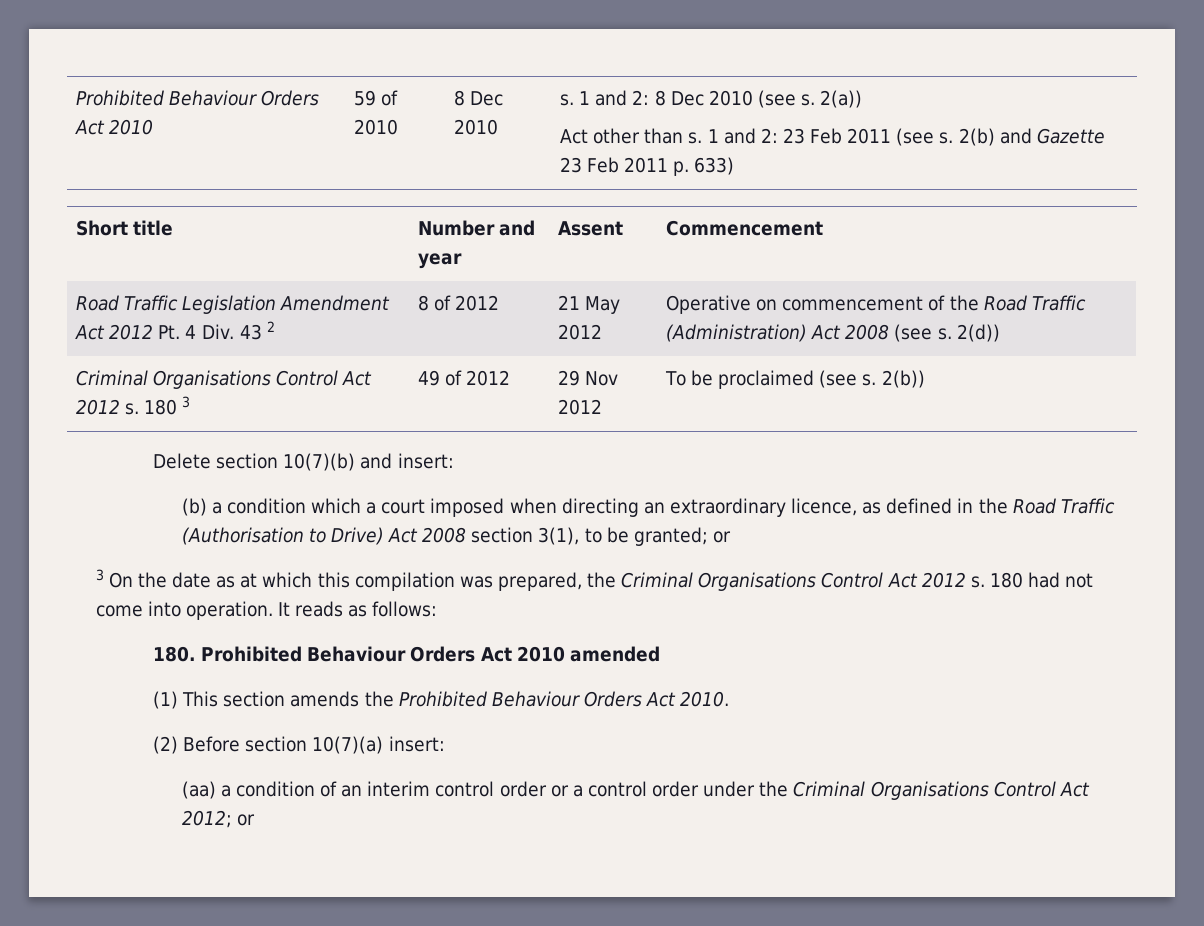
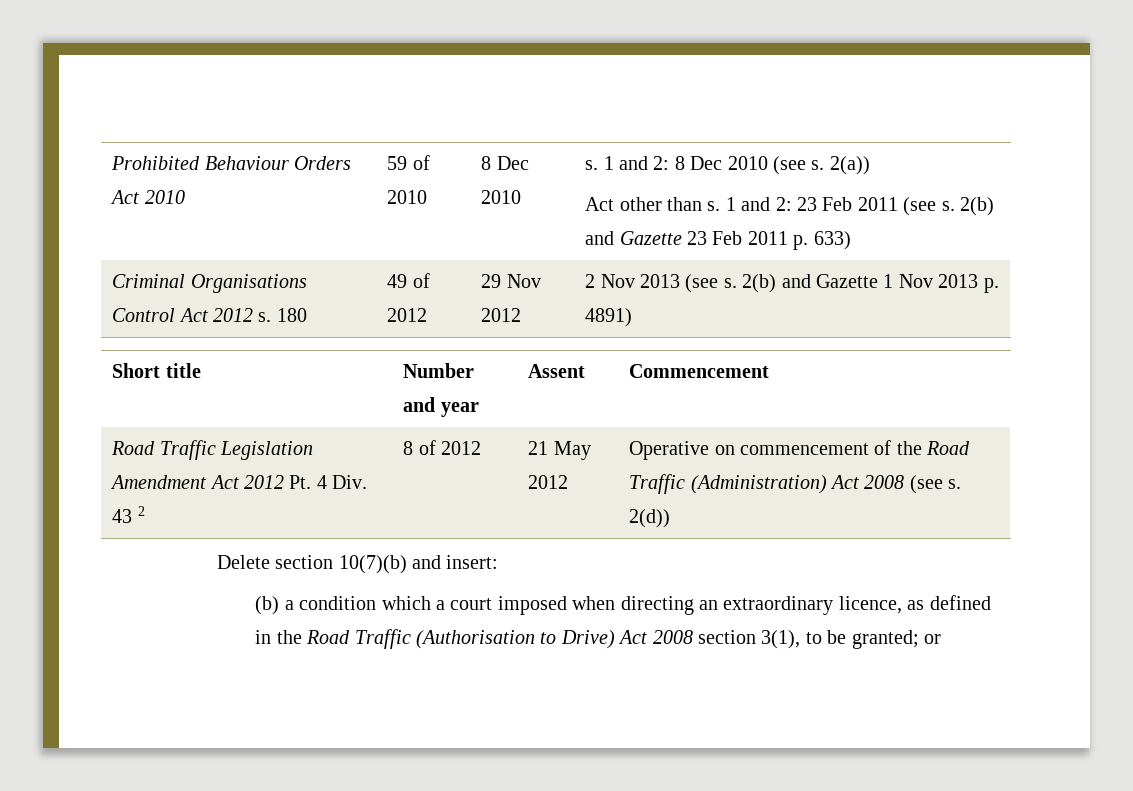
(735, 166) none -> [112,274,307,293] [112,308,307,322] [387,273,430,288] [387,308,428,322] [481,274,541,288] [481,308,522,322] [585,274,999,293] [585,308,633,327] // Criminal Organisations Control Act 2012 s. 180 | 49 of 2012 | 29 Nov 2012 | 2 Nov 2013 (see s. 2(b) and Gazette 1 Nov 2013 p. 4891)
[75,370,373,389] [75,396,191,415] [417,370,511,386] [557,370,619,386] [557,399,602,415] [664,370,925,389] // Criminal Organisations Control Act 2012 s. 180 3 | 49 of 2012 | 29 Nov 2012 | To be proclaimed (see s. 2(b)) -> (671, 518) none
[95,569,1094,591] [95,601,438,620] [152,646,660,662] [152,691,730,709] [152,736,445,754] [181,781,1090,800] [181,810,255,828] // 3 On the date as at which this compilation was prepared, the Criminal Organisations Control Act 2012 s. 180 had not come into operation. It reads as follows: // 180. Prohibited Behaviour Orders Act 2010 amended // (1) This section amends the Prohibited Behaviour Orders Act 2010. // (2) Before section 10(7)(a) insert: // (aa) a condition of an interim control order or a control order under the Criminal Organisations Control Act 2012; or -> (942, 639) none

